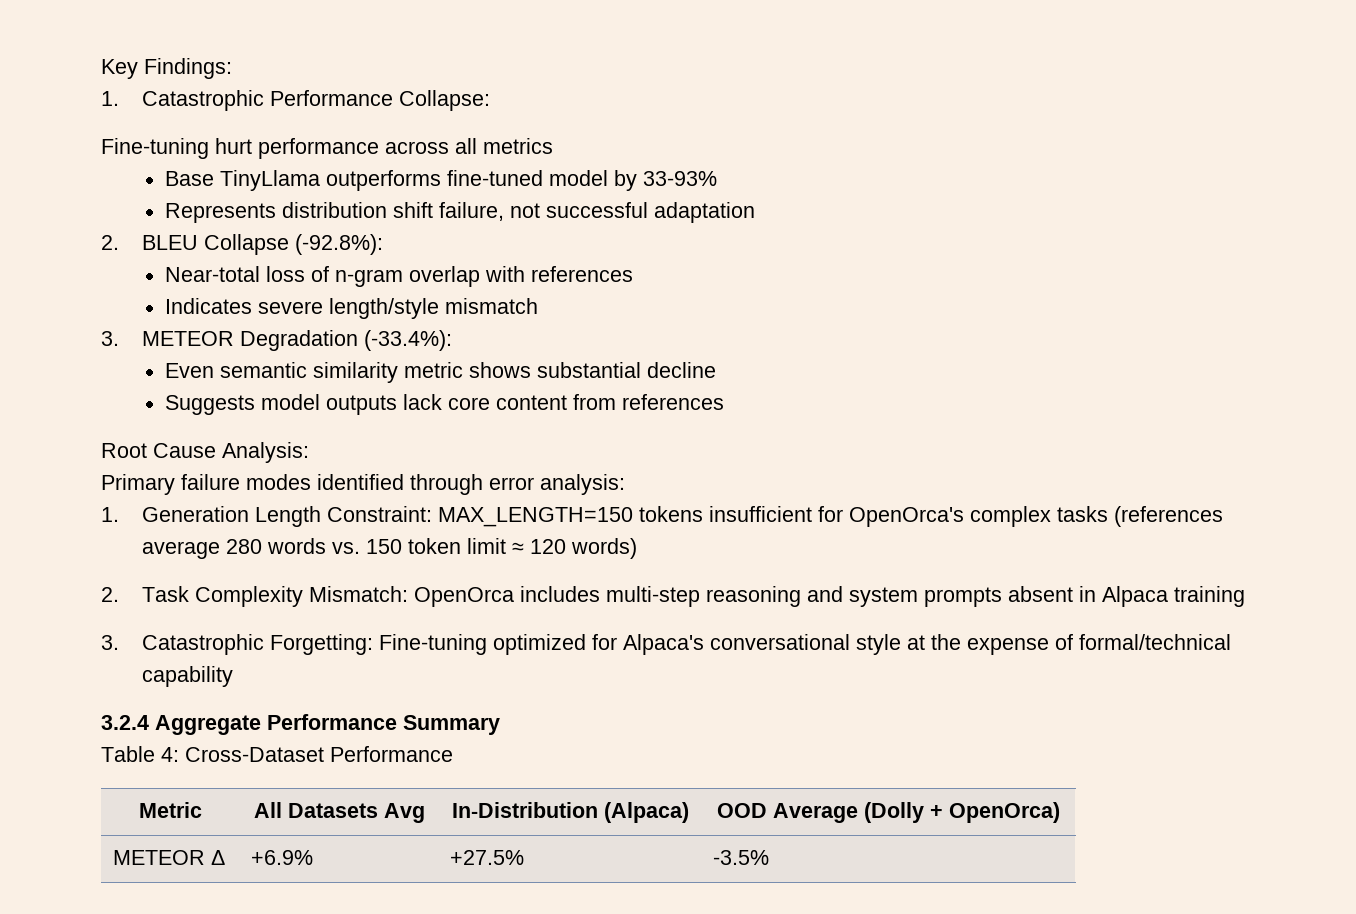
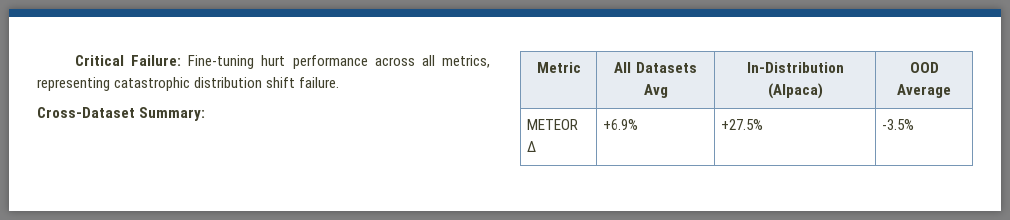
[101,58,232,79] [101,90,490,111] Key Findings: // 1. Catastrophic Performance Collapse: // -> [74,55,182,66] Critical Failure:
[483,138,553,154] [165,170,718,191] [165,202,756,223] [101,234,383,255] [165,266,634,287] [165,298,539,319] [101,330,452,351] [165,362,717,383] [165,394,725,415] [101,442,309,463] [101,474,625,495] [101,506,1223,527] [141,538,637,559] [101,586,1245,607] [101,634,1231,655] [141,666,233,687] [101,714,500,735] [101,746,453,762] metrics // Base TinyLlama outperforms fine-tuned model by 33-93% // Represents distribution shift failure, not successful adaptation // 2. BLEU Collapse (-92.8%): // Near-total loss of n-gram overlap with references // Indicates severe length/style mismatch // 3. METEOR Degradation (-33.4%): // Even semantic similarity metric shows substantial decline // Suggests model outputs lack core content from references // Root Cause Analysis: // Primary failure modes identified through error analysis: // 1. Generation Length Constraint: MAX_LENGTH=150 tokens insufficient for OpenOrca's complex tasks (references average 280 words vs. 150 token limit ≈ 120 words) // 2. Task Complexity Mismatch: OpenOrca includes multi-step reasoning and system prompts absent in Alpaca training // 3. Catastrophic Forgetting: Fine-tuning optimized for Alpaca's conversational style at the expense of formal/technical capability // 3.2.4 Aggregate Performance Summary // Table 4: Cross-Dataset Performance -> [442,55,491,68] [37,77,340,91] [37,107,206,121] metrics, representing catastrophic distribution shift failure. // Cross-Dataset Summary:
[864,802,1060,823] (Dolly + OpenOrca) -> (951, 91) none

